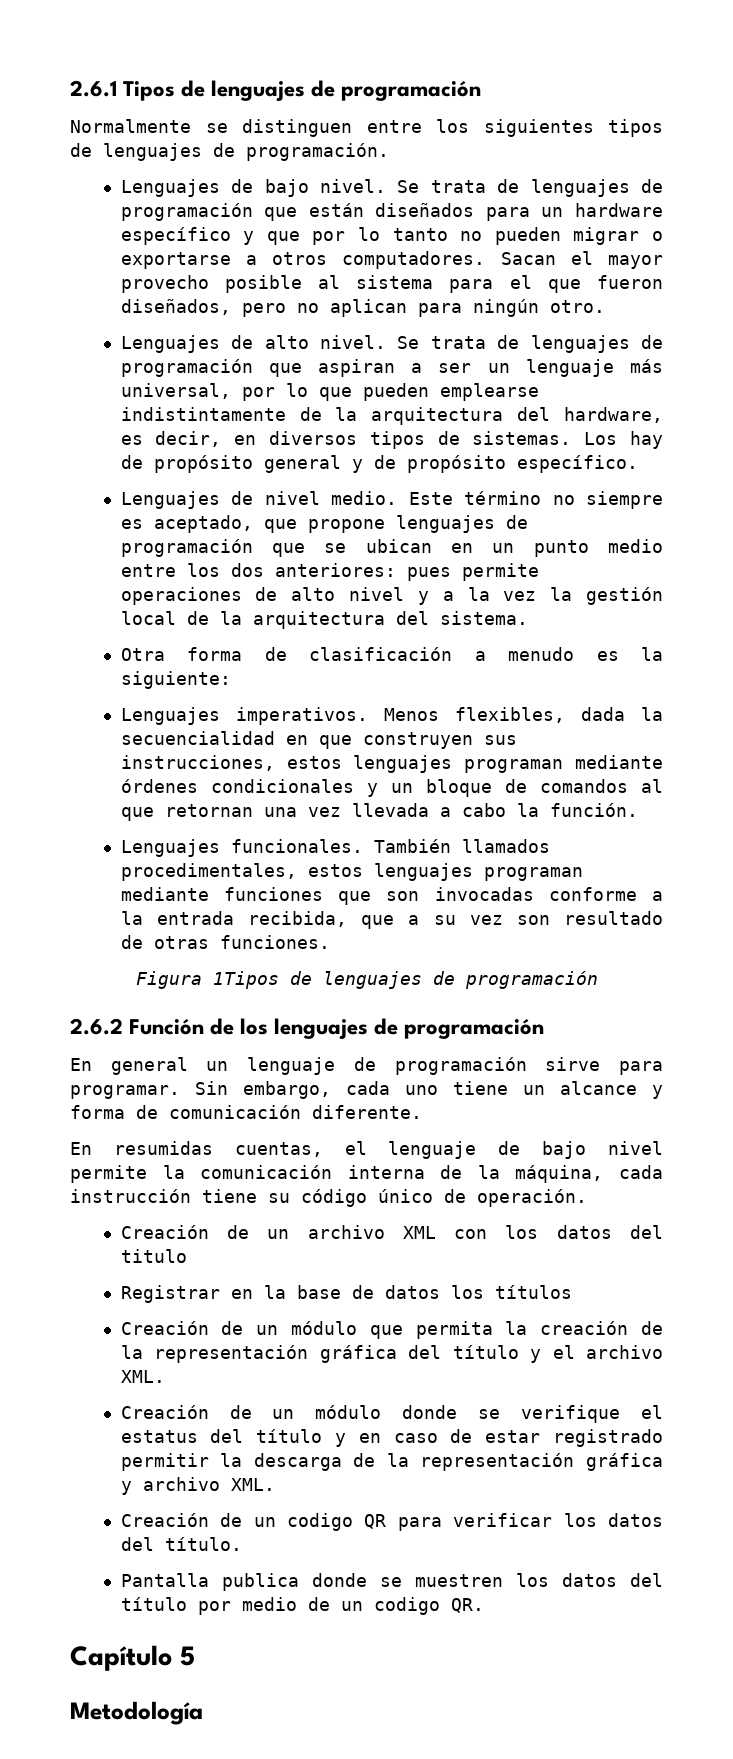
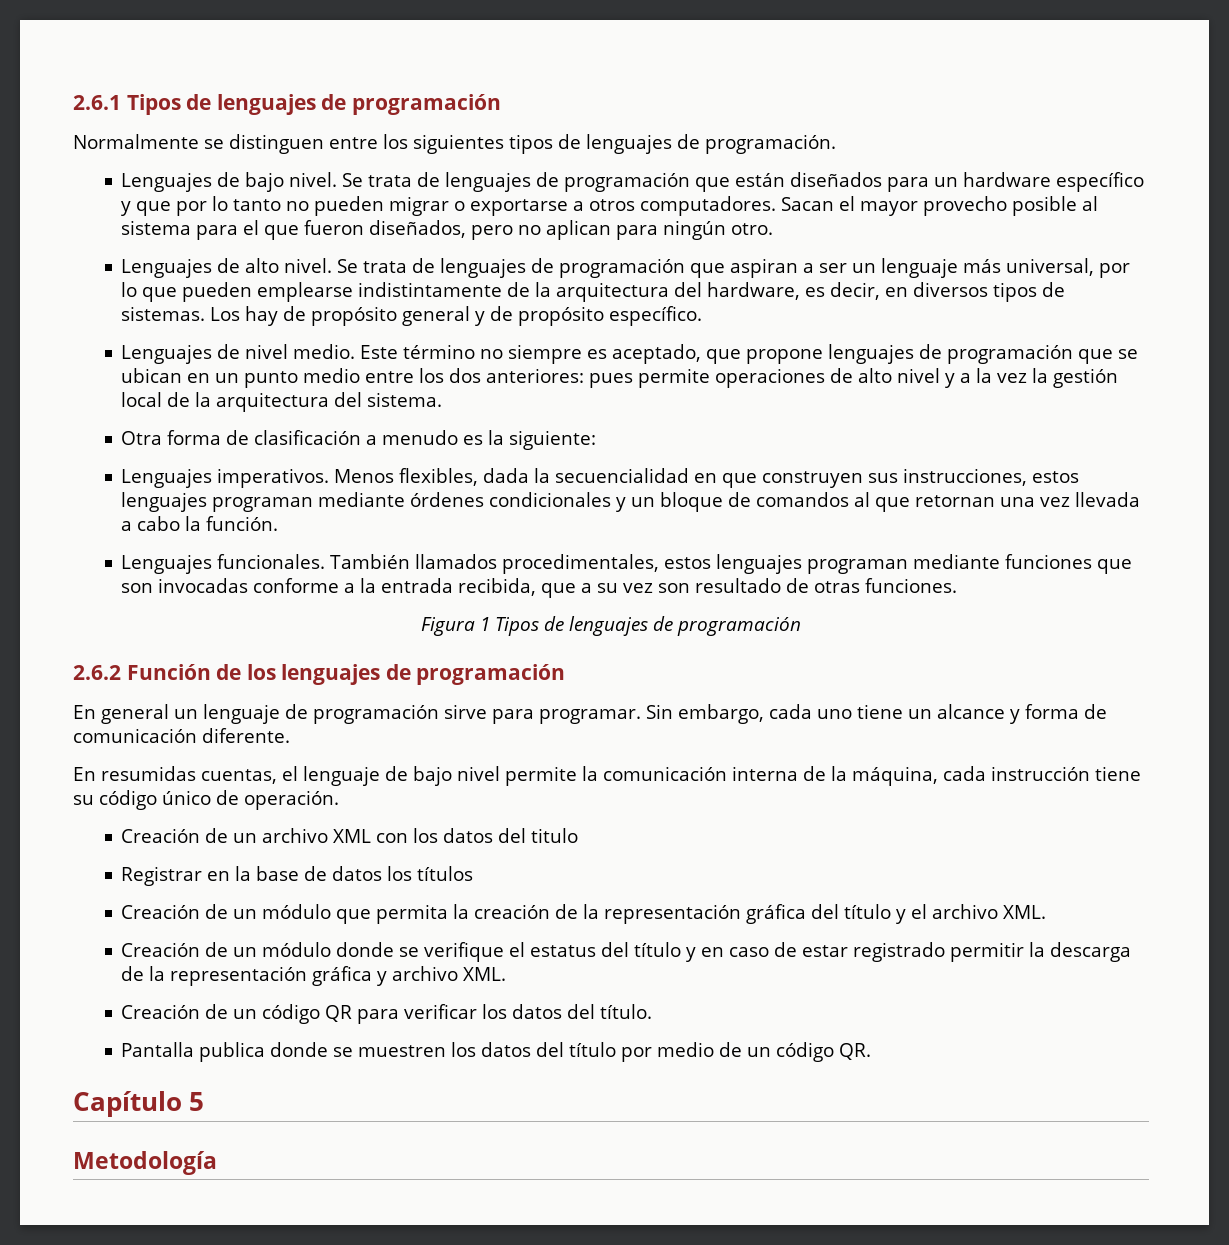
[212,971,279,989] 1Tipos -> [480,617,539,636] 1 Tipos
[286,1513,353,1531] codigo -> [262,1004,321,1024] código
[373,1597,440,1615] codigo -> [776,1042,835,1062] código

